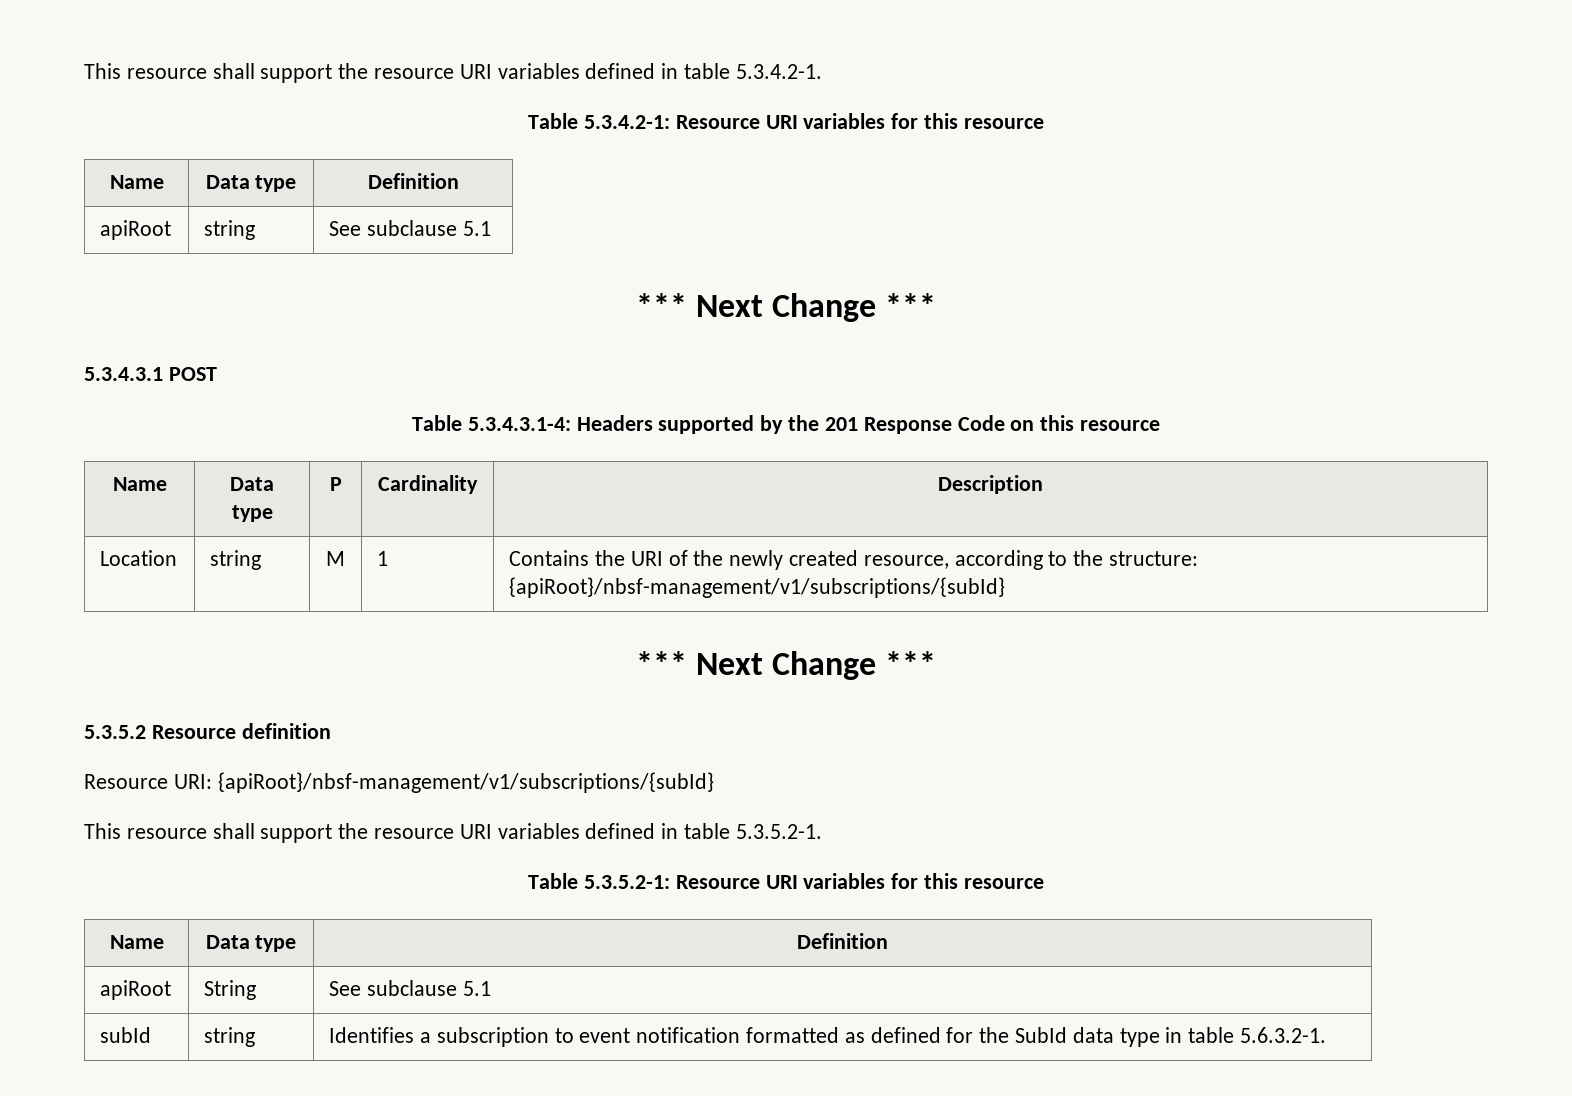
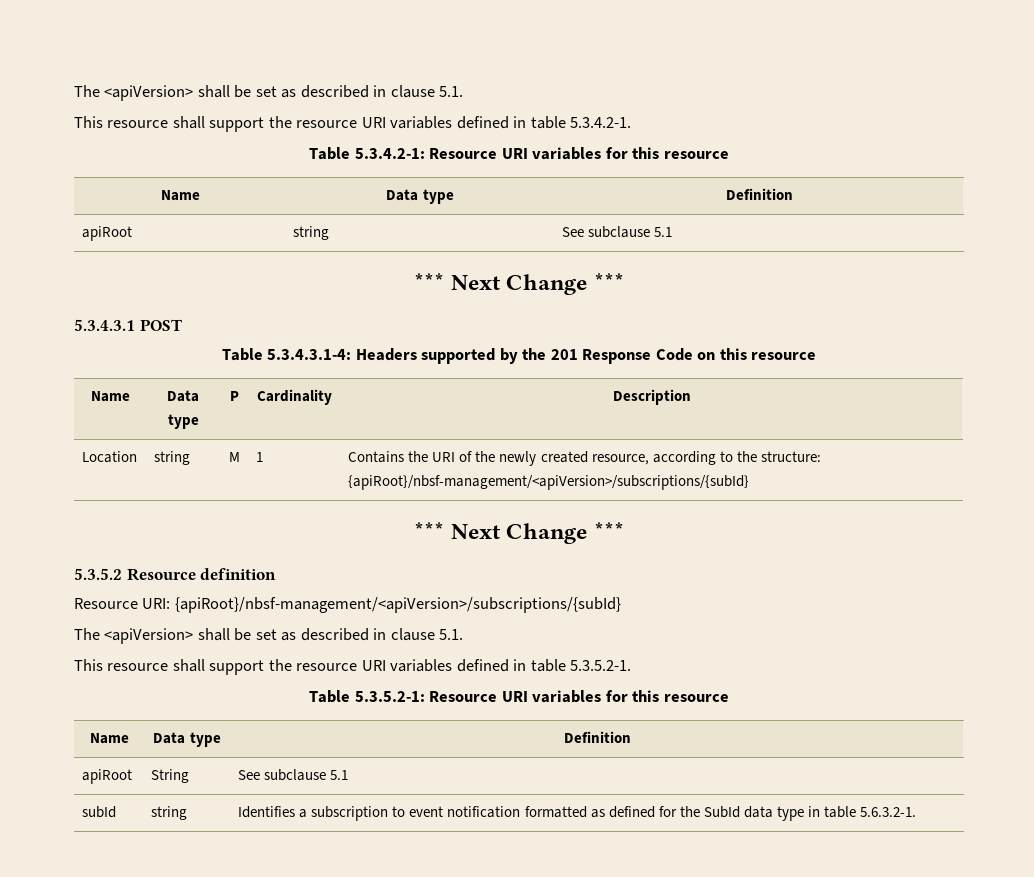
(84, 71) none -> [74,85,464,101] The <apiVersion> shall be set as described in clause 5.1. //
[509,577,1006,598] {apiRoot}/nbsf-management/v1/subscriptions/{subId} -> [348,475,750,490] {apiRoot}/nbsf-management/<apiVersion>/subscriptions/{subId}
[217,772,714,793] {apiRoot}/nbsf-management/v1/subscriptions/{subId} -> [174,597,621,613] [74,628,464,644] {apiRoot}/nbsf-management/<apiVersion>/subscriptions/{subId} // The <apiVersion> shall be set as described in clause 5.1.

